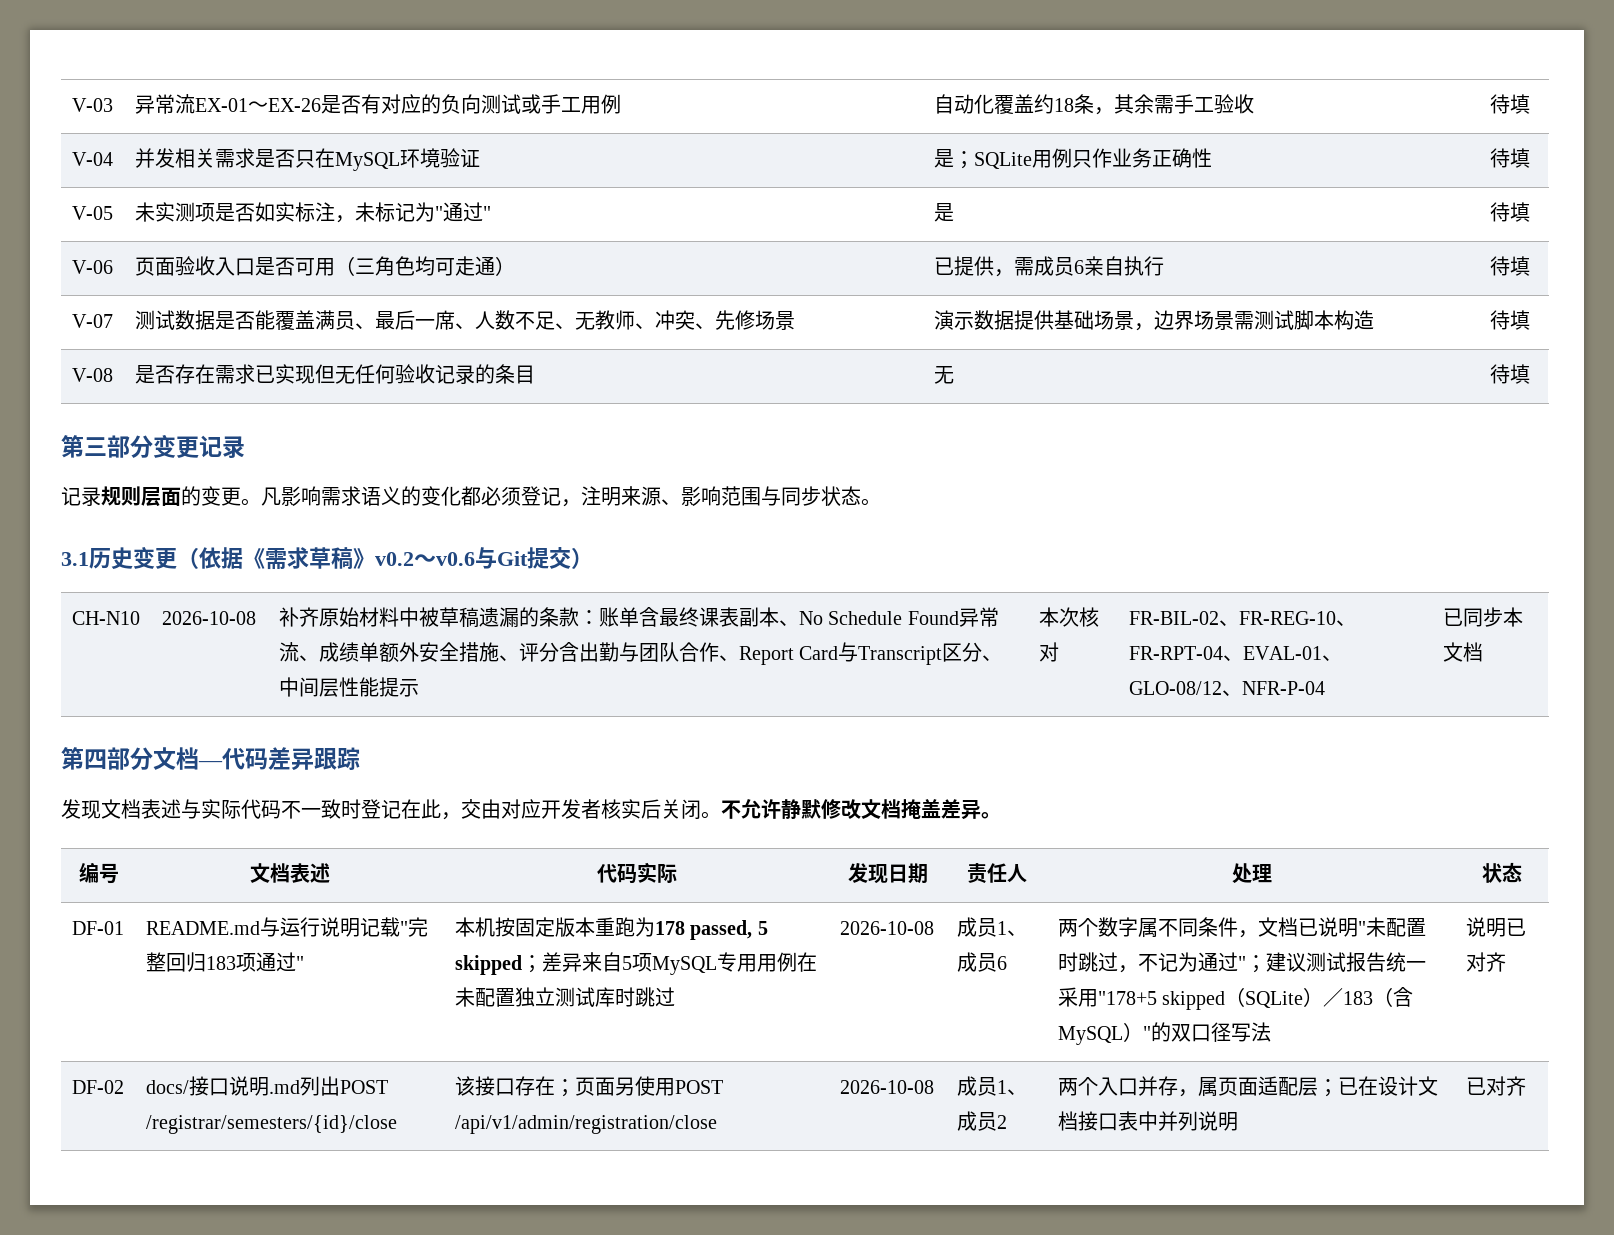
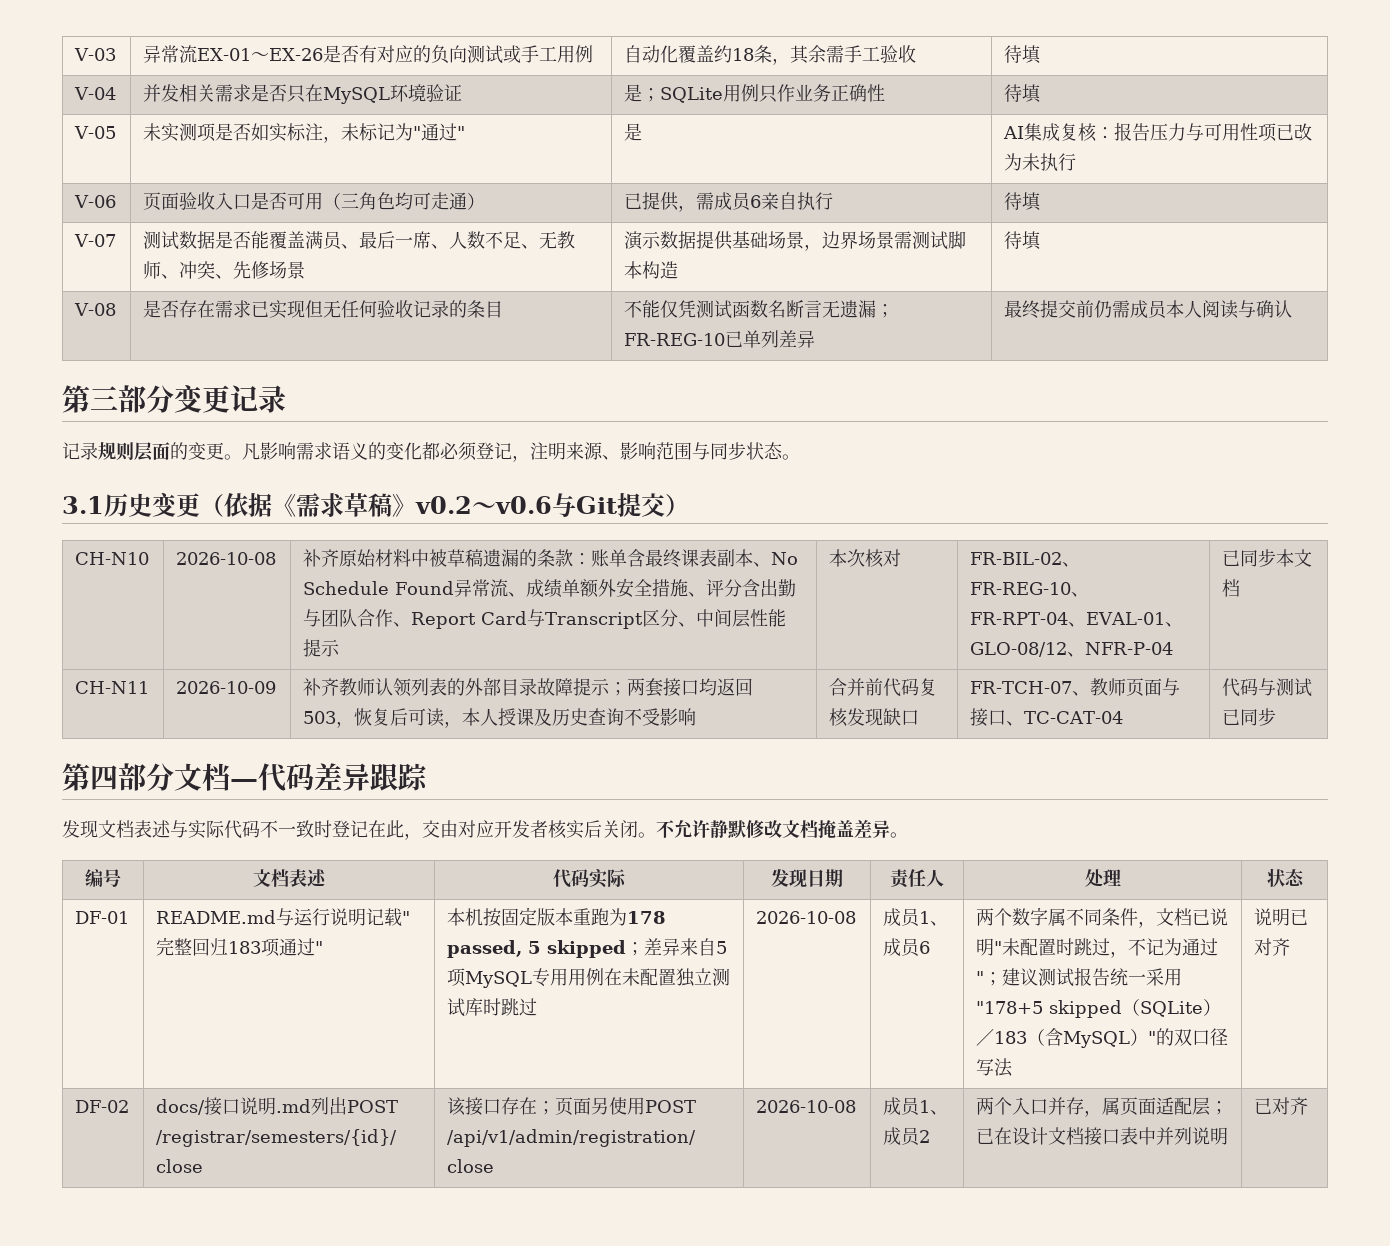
[1489,202,1530,222] 待填 -> [1003,122,1313,142] [1004,153,1077,171] AI集成复核：报告压力与可用性项已改为未执行
[933,366,954,384] [1489,364,1530,384] 无 | 待填 -> [624,300,895,319] [624,330,816,348] [1004,300,1293,319] 不能仅凭测试函数名断言无遗漏；FR-REG-10已单列差异 | 最终提交前仍需成员本人阅读与确认
(1483, 652) none -> [75,681,150,694] [176,681,277,694] [303,678,754,697] [303,708,697,728] [829,678,938,697] [829,708,920,727] [970,678,1181,697] [970,708,1124,727] [1222,678,1313,697] [1222,708,1277,726] // CH-N11 | 2026-10-09 | 补齐教师认领列表的外部目录故障提示；两套接口均返回503，恢复后可读，本人授课及历史查询不受影响 | 合并前代码复核发现缺口 | FR-TCH-07、教师页面与接口、TC-CAT-04 | 代码与测试已同步

